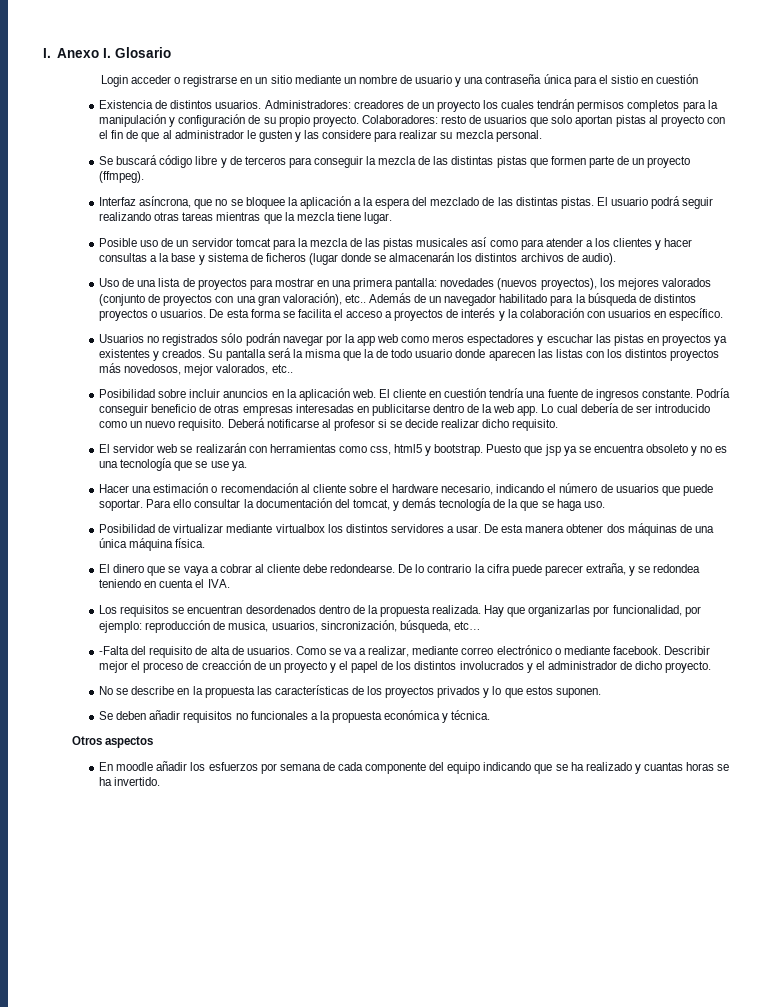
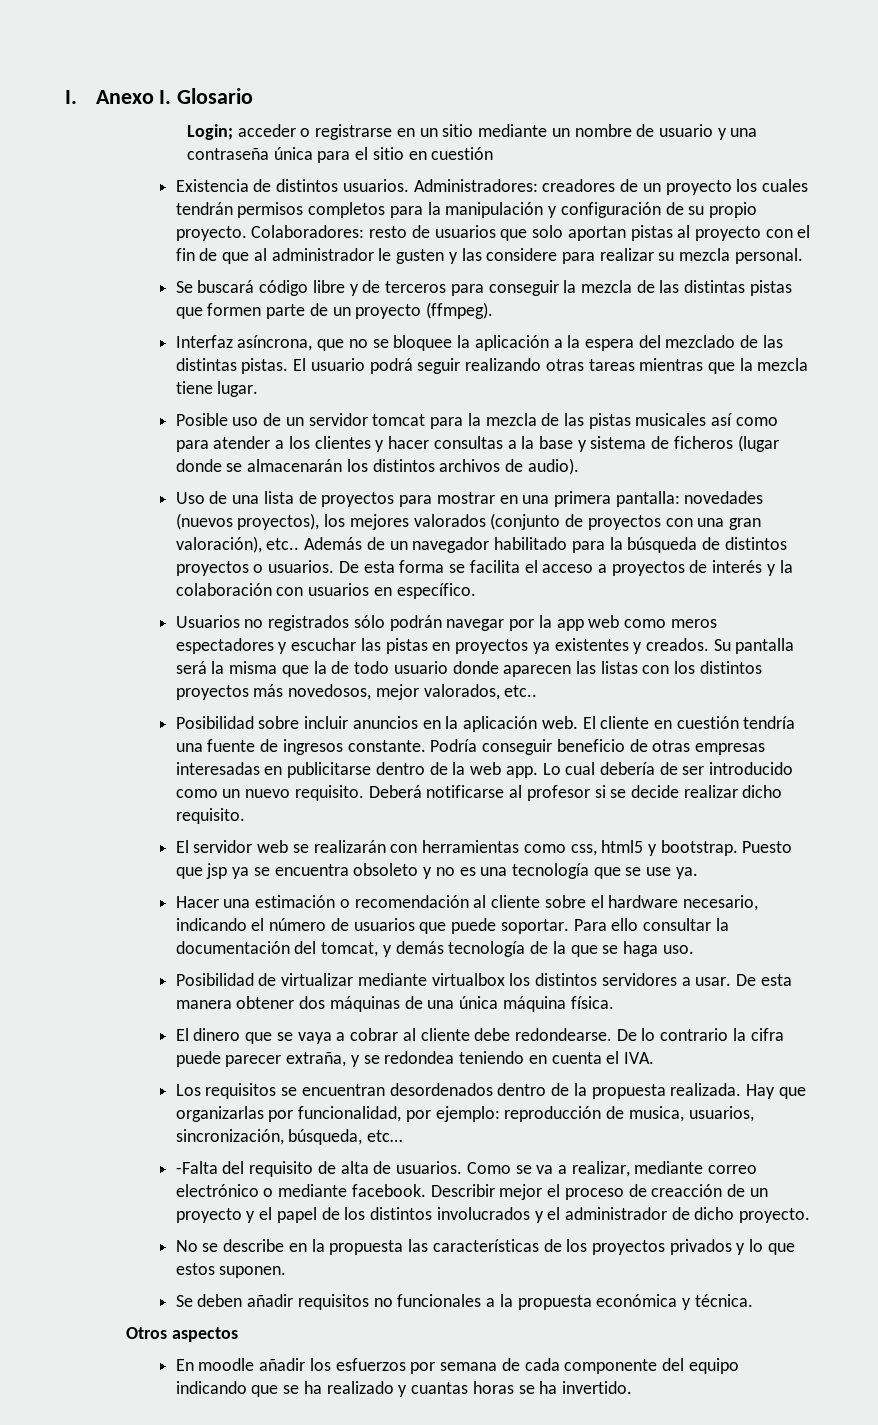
[100,75,128,87] Login -> [186,124,233,140] Login;
[610,75,638,84] sistio -> [372,147,404,160] sitio

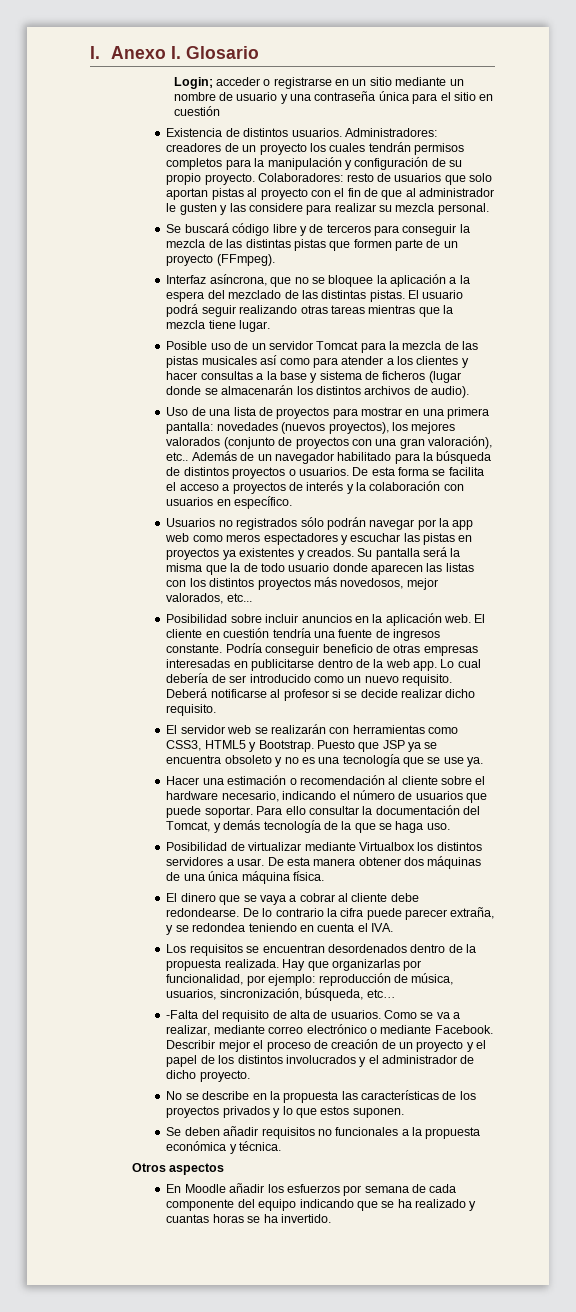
[426,302,494,319] (ffmpeg). -> [216,254,275,266] (FFmpeg).
[372,414,426,426] tomcat -> [316,341,359,350] Tomcat
[504,685,538,697] etc.. -> [226,593,252,602] etc...
[570,840,738,856] css, html5 y bootstrap. -> [166,740,314,752] CSS3, HTML5 y Bootstrap.
[206,863,228,879] jsp -> [382,740,405,749] JSP
[321,942,379,957] tomcat, -> [166,821,211,832] Tomcat,
[431,973,505,986] virtualbox -> [358,842,415,851] Virtualbox
[628,1106,684,1122] musica, -> [411,973,454,985] música,
[351,1184,426,1197] facebook. -> [434,1025,493,1034] Facebook.
[651,1184,723,1197] creacción -> [331,1039,379,1049] creación
[198,1358,255,1371] moodle -> [184,1184,226,1193] Moodle

